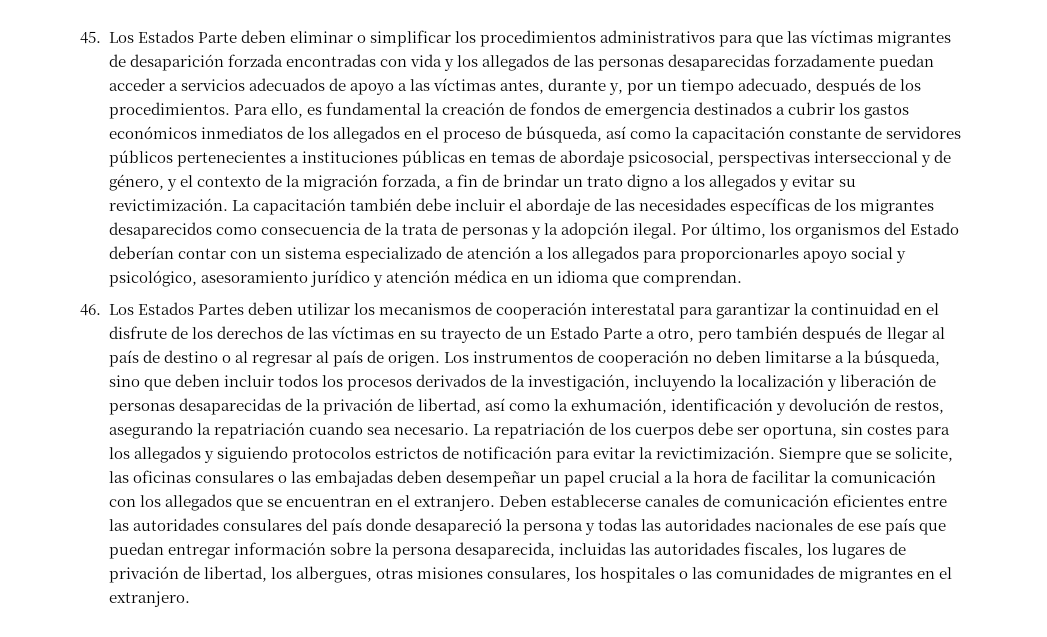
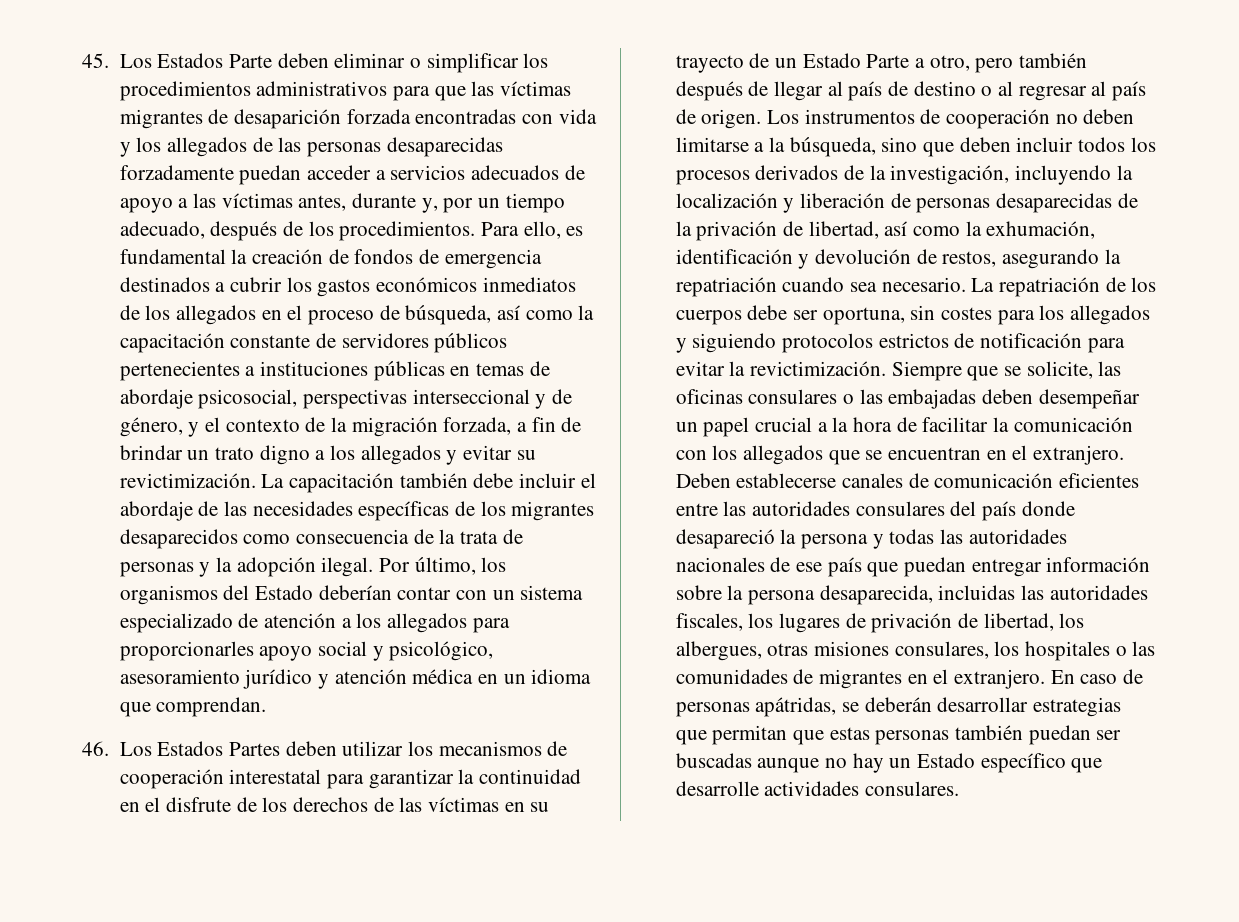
(190, 599) none -> [1050,669,1143,684] [675,697,1121,717] [675,725,1122,745] [675,753,1103,773] [675,781,959,796] En caso de personas apátridas, se deberán desarrollar estrategias que permitan que estas personas también puedan ser buscadas aunque no hay un Estado específico que desarrolle actividades consulares.

